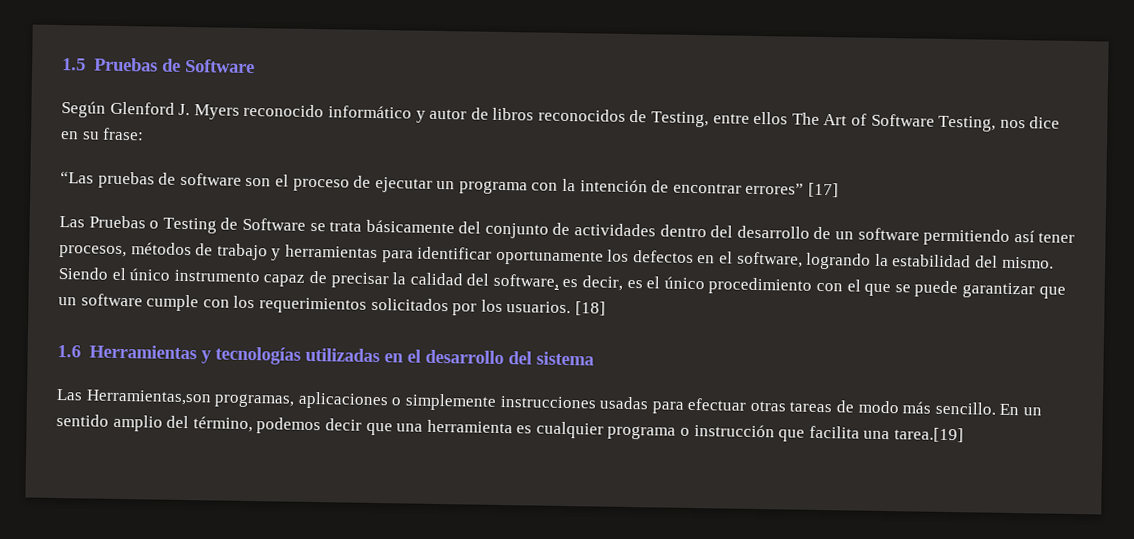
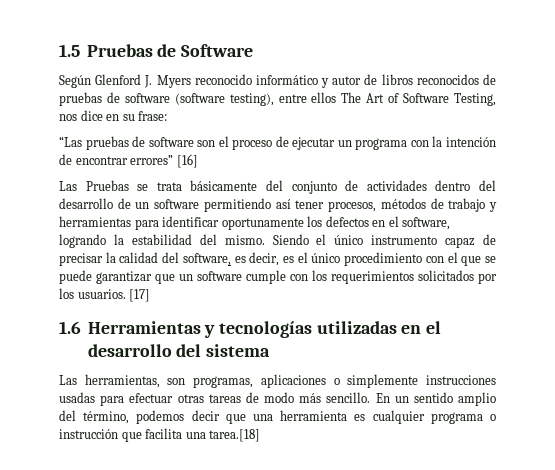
[651,111,710,128] Testing, -> [59,92,274,106] pruebas de software (software testing),
[808,182,840,198] [17] -> [176,154,198,168] [16]
[149,217,306,234] o Testing de Software -> (129, 185) none
[574,301,606,316] [18] -> [129,289,151,302] [17]
[85,389,212,406] Herramientas,son -> [84,374,186,388] herramientas, son
[894,427,965,443] tarea.[19] -> [209,429,261,442] tarea.[18]

